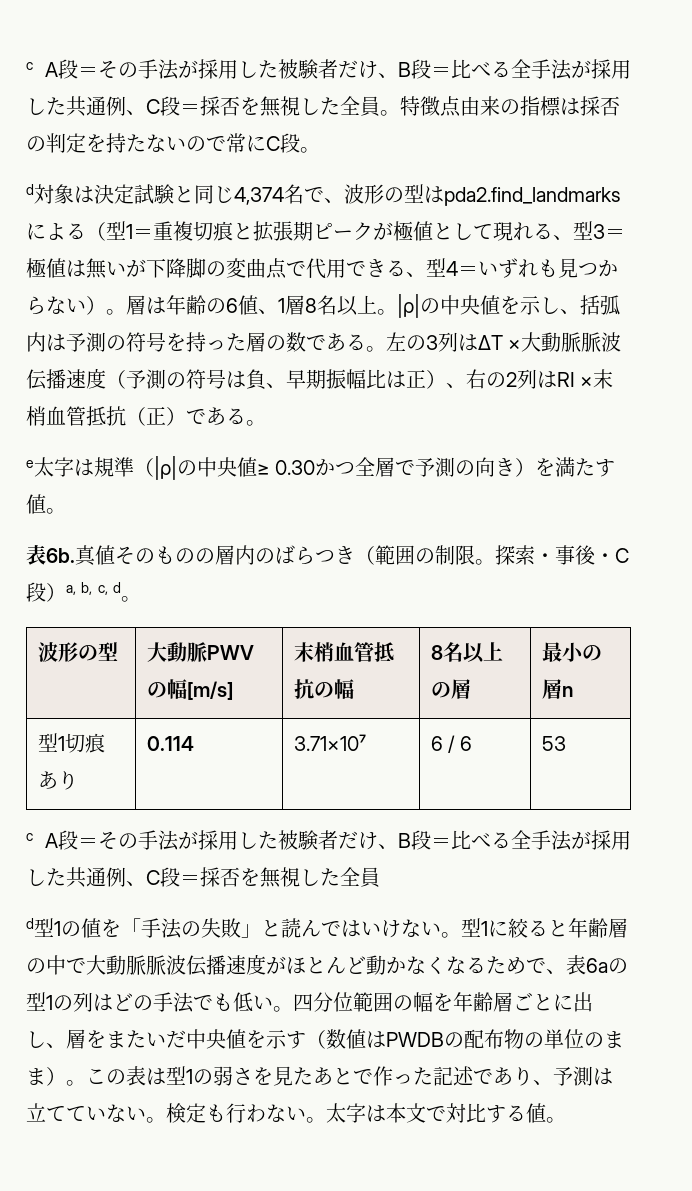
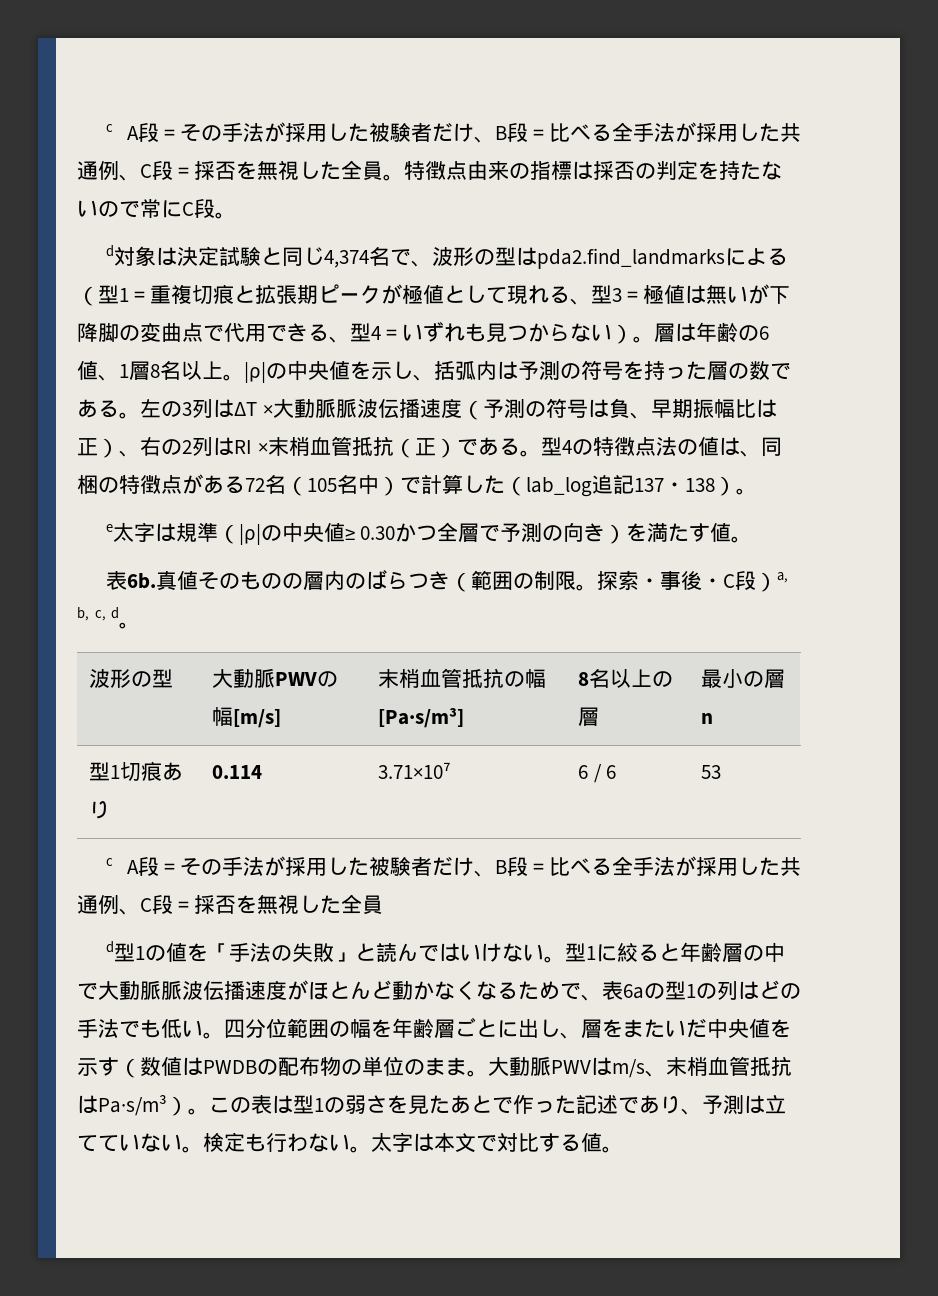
(266, 423) none -> [540,436,782,457] [77,474,757,497] 型4の特徴点法の値は、同梱の特徴点がある72名（105名中）で計算した（lab_log追記137・138）。
(354, 689) none -> [377,708,464,728] [Pa·s/m³]
(46, 1076) none -> [467,1056,792,1078] [77,1095,167,1116] 。大動脈PWVはm/s、末梢血管抵抗はPa·s/m³

